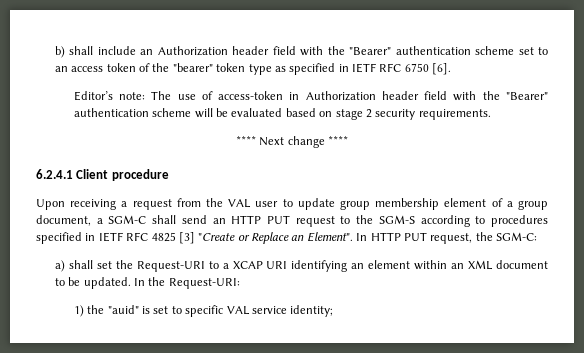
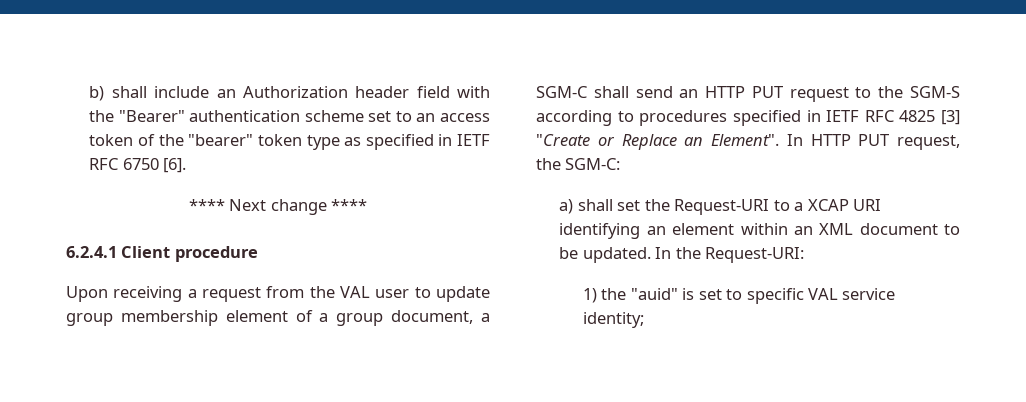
[73,91,548,101] [73,108,491,120] // Editor’s note: The use of access-token in Authorization header field with the "Bearer" authentication scheme will be evaluated based on stage 2 security requirements. -> (187, 165) none

